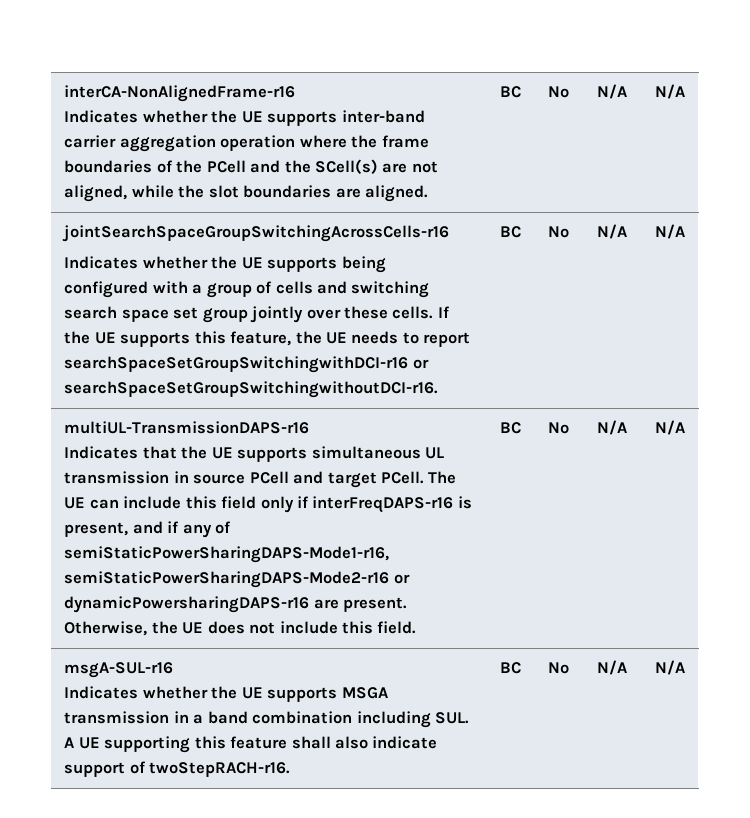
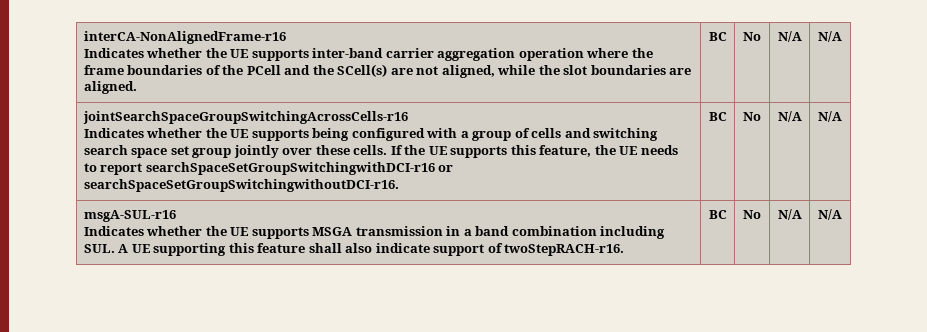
[64,421,310,434] [64,446,444,462] [64,471,457,488] [64,496,472,513] [64,521,232,538] [64,546,390,563] [64,571,410,588] [64,596,408,613] [64,621,417,636] [499,422,521,434] [548,422,569,434] [596,420,627,435] [654,420,685,435] // multiUL-TransmissionDAPS-r16 // Indicates that the UE supports simultaneous UL transmission in source PCell and target PCell. The UE can include this field only if interFreqDAPS-r16 is present, and if any of semiStaticPowerSharingDAPS-Mode1-r16, semiStaticPowerSharingDAPS-Mode2-r16 or dynamicPowersharingDAPS-r16 are present. Otherwise, the UE does not include this field. | BC | No | N/A | N/A -> (842, 116) none

